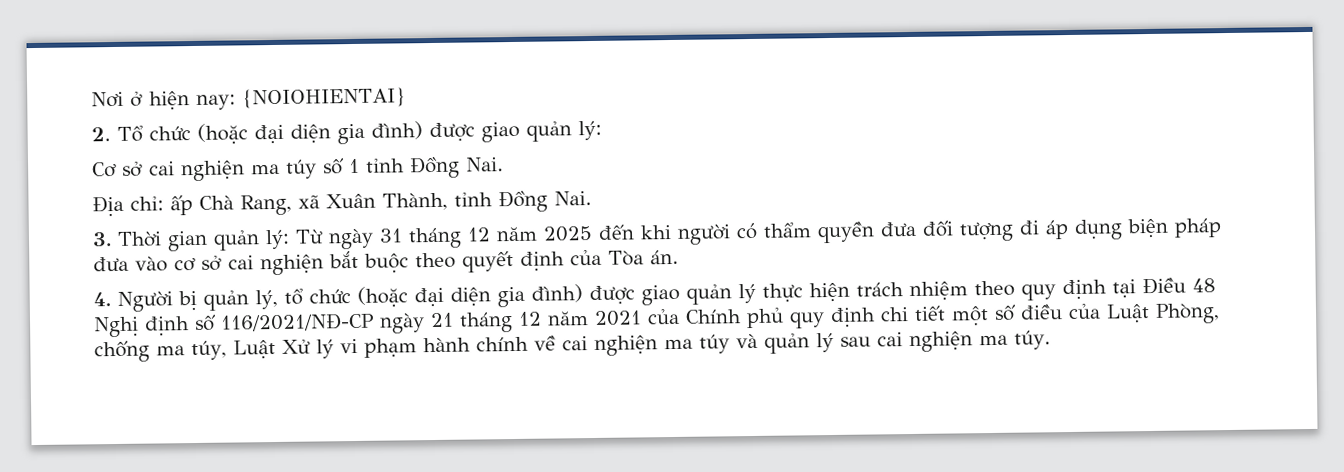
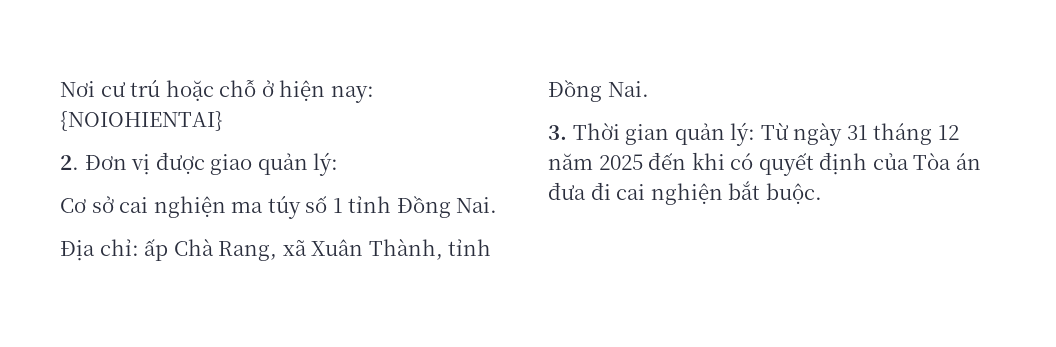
(124, 99) none -> [100,79,257,101] cư trú hoặc chỗ
[117,121,423,145] Tổ chức (hoặc đại diện gia đình) -> [84,154,151,175] Đơn vị
[677,218,1222,245] [93,249,679,276] [93,277,1216,312] [93,303,1220,338] [94,330,1051,363] người có thẩm quyền đưa đối tượng đi áp dụng biện pháp đưa vào cơ sở cai nghiện bắt buộc theo quyết định của Tòa án. // 4. Người bị quản lý, tổ chức (hoặc đại diện gia đình) được giao quản lý thực hiện trách nhiệm theo quy định tại Điều 48 Nghị định số 116/2021/NĐ-CP ngày 21 tháng 12 năm 2021 của Chính phủ quy định chi tiết một số điều của Luật Phòng, chống ma túy, Luật Xử lý vi phạm hành chính về cai nghiện ma túy và quản lý sau cai nghiện ma túy. -> [730,152,981,176] [548,181,822,205] có quyết định của Tòa án đưa đi cai nghiện bắt buộc.

